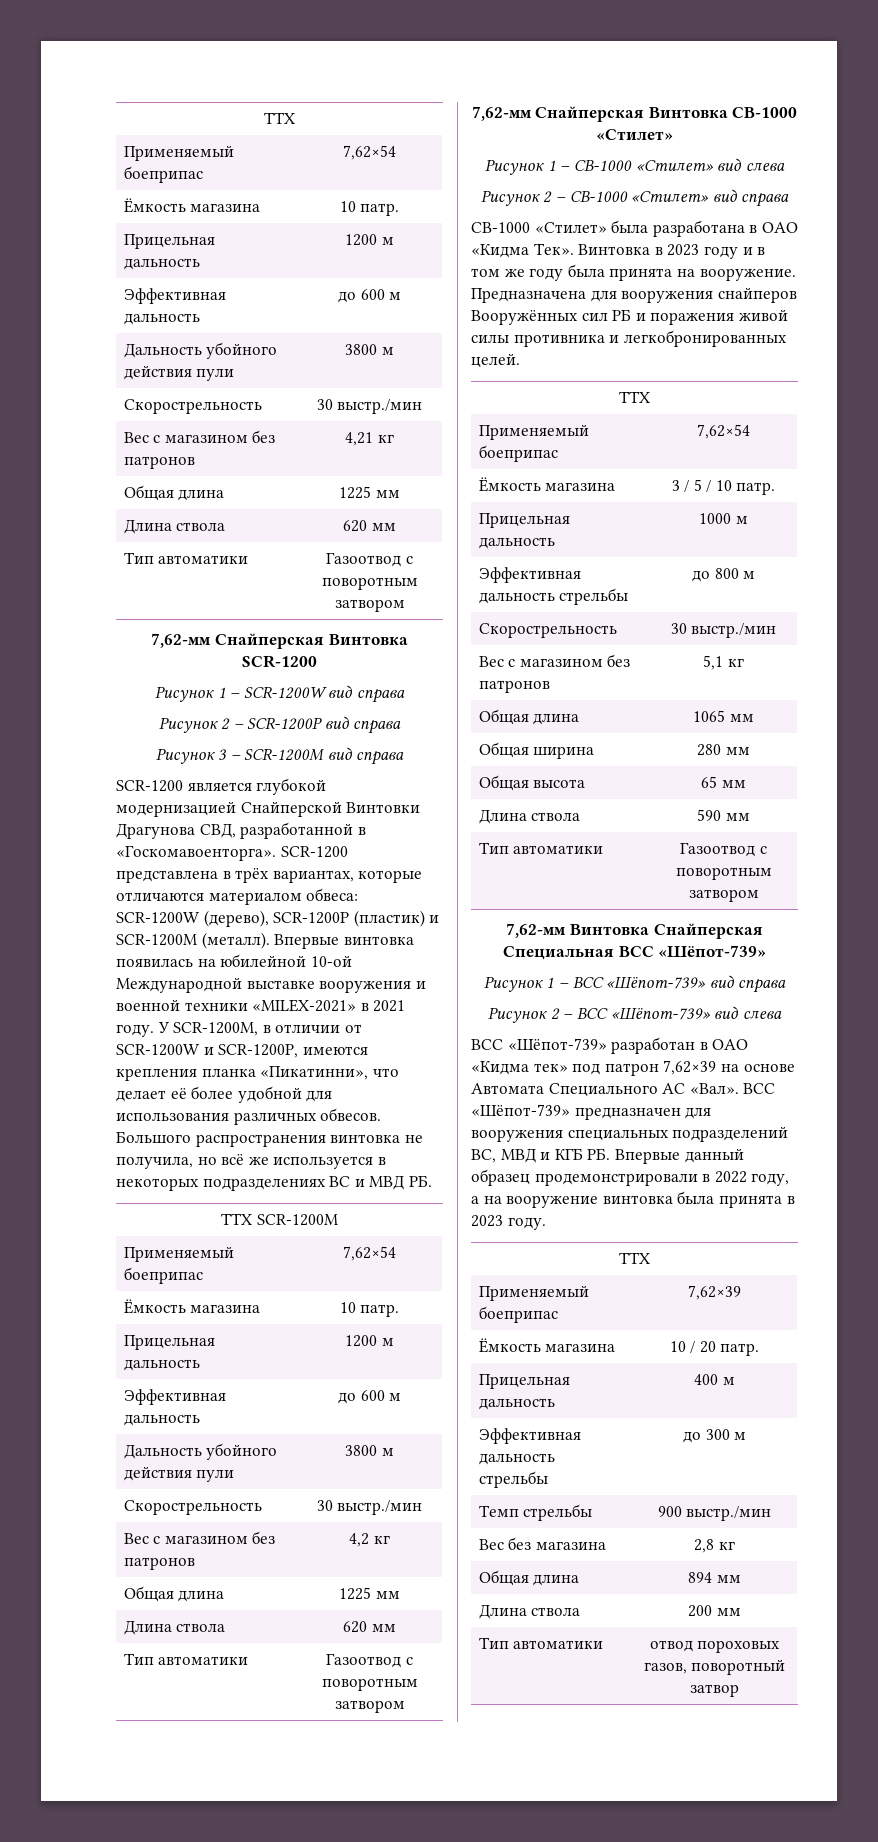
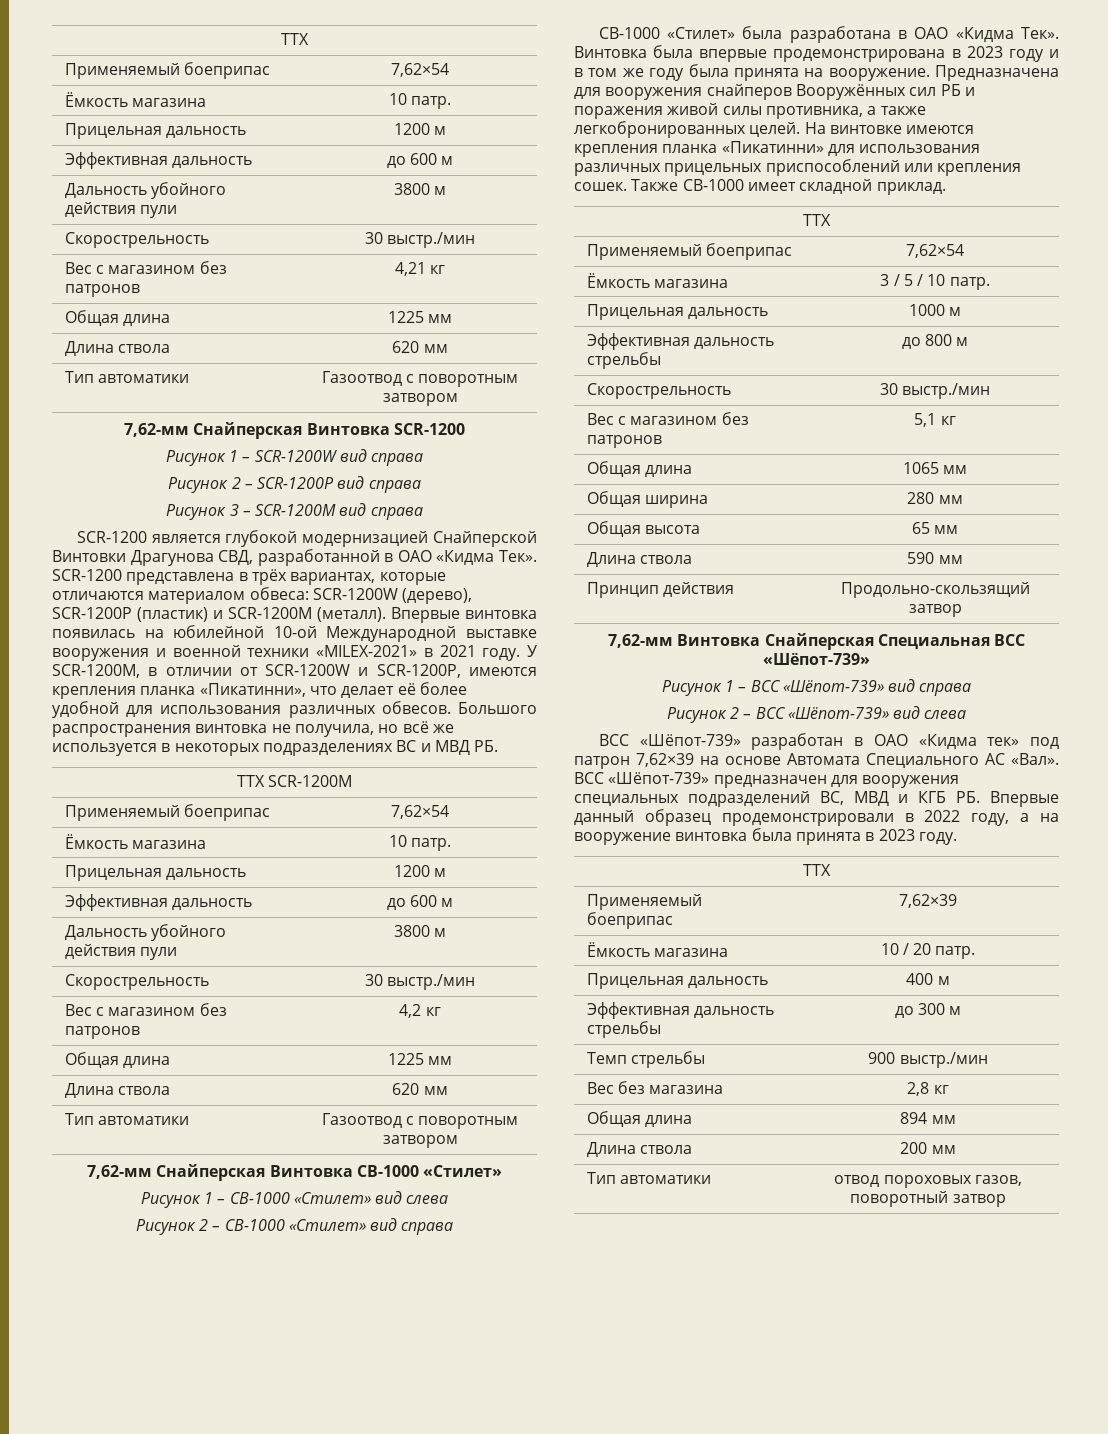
[116,845,276,861] «Госкомавоенторга». -> [397,550,537,565] ОАО «Кидма Тек».
(651, 249) none -> [653,45,946,62] была впервые продемонстрирована
[513,334,620,347] противника и -> [765,106,926,119] противника, а также
(520, 360) none -> [804,122,975,134] [574,141,981,157] [574,159,1022,176] [574,179,946,195] На винтовке имеются крепления планка «Пикатинни» для использования различных прицельных приспособлений или крепления сошек. Также СВ-1000 имеет складной приклад.
[478,842,604,854] [680,842,767,857] [675,867,772,880] [688,889,759,902] Тип автоматики | Газоотвод с поворотным затвором -> [586,582,735,598] [840,582,1030,598] [908,604,962,617] Принцип действия | Продольно-скользящий затвор

